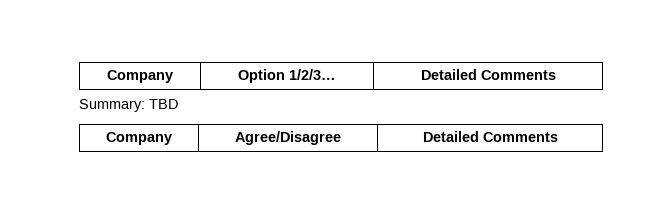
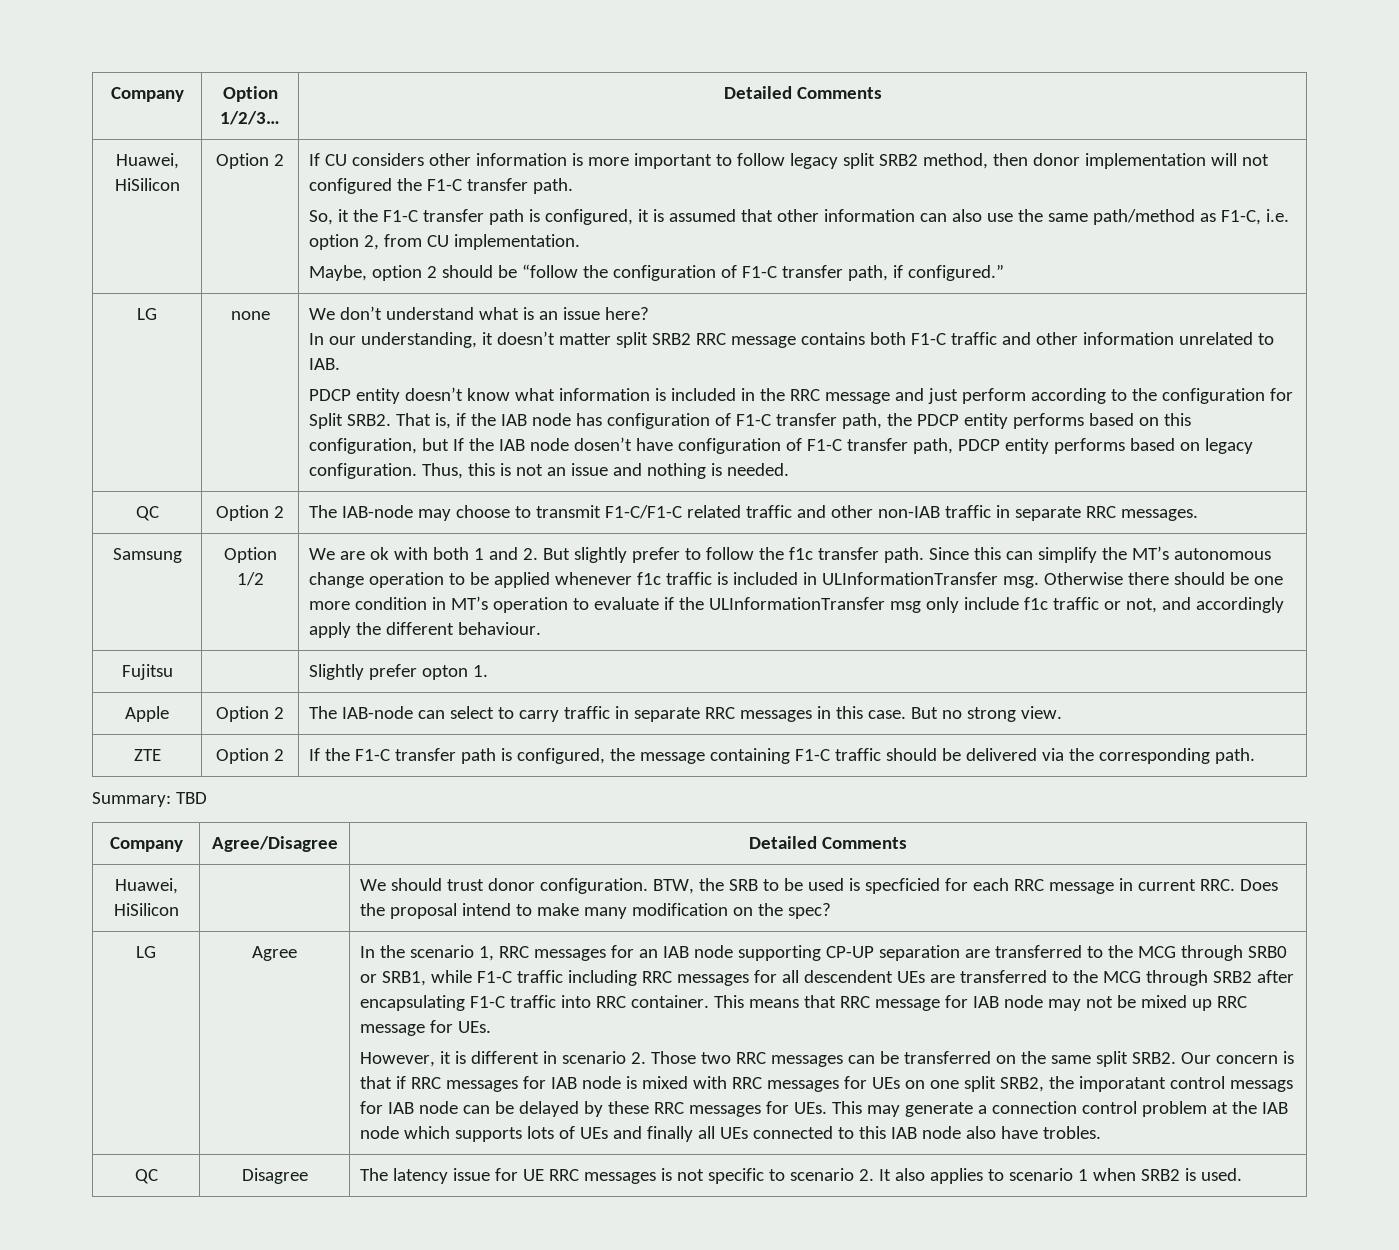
(556, 75) none -> [115,153,179,169] [114,178,180,191] [216,153,284,169] [309,153,1270,169] [309,178,574,194] [309,209,1290,225] [309,234,581,250] [309,264,1005,281] [137,308,157,320] [230,311,270,320] [309,306,650,320] [309,331,1275,348] [309,358,341,370] [309,387,1294,404] [309,413,1192,429] [309,437,1254,454] [309,463,790,479] [135,506,159,521] [216,505,284,521] [309,505,1199,521] [112,548,182,563] [223,547,277,563] [236,572,264,586] [309,546,1272,563] [309,572,1284,588] [309,596,1285,613] [309,622,542,638] [121,664,173,680] [309,664,489,680] [125,706,169,722] [216,706,284,722] [309,706,1063,722] [133,749,161,761] [216,748,284,764] [309,748,1256,764] // Huawei, HiSilicon | Option 2 | If CU considers other information is more important to follow legacy split SRB2 method, then donor implementation will not configured the F1-C transfer path. // So, it the F1-C transfer path is configured, it is assumed that other information can also use the same path/method as F1-C, i.e. option 2, from CU implementation. // Maybe, option 2 should be “follow the configuration of F1-C transfer path, if configured.” // LG | none | We don’t understand what is an issue here? // In our understanding, it doesn’t matter split SRB2 RRC message contains both F1-C traffic and other information unrelated to IAB. // PDCP entity doesn’t know what information is included in the RRC message and just perform according to the configuration for Split SRB2. That is, if the IAB node has configuration of F1-C transfer path, the PDCP entity performs based on this configuration, but If the IAB node dosen’t have configuration of F1-C transfer path, PDCP entity performs based on legacy configuration. Thus, this is not an issue and nothing is needed. // QC | Option 2 | The IAB-node may choose to transmit F1-C/F1-C related traffic and other non-IAB traffic in separate RRC messages. // Samsung | Option 1/2 | We are ok with both 1 and 2. But slightly prefer to follow the f1c transfer path. Since this can simplify the MT’s autonomous change operation to be applied whenever f1c traffic is included in ULInformationTransfer msg. Otherwise there should be one more condition in MT’s operation to evaluate if the ULInformationTransfer msg only include f1c traffic or not, and accordingly apply the different behaviour. // Fujitsu | | Slightly prefer opton 1. // Apple | Option 2 | The IAB-node can select to carry traffic in separate RRC messages in this case. But no strong view. // ZTE | Option 2 | If the F1-C transfer path is configured, the message containing F1-C traffic should be delivered via the corresponding path.
(558, 137) none -> [114,878,178,894] [113,903,179,916] [360,878,1279,894] [360,903,832,919] [136,946,156,958] [252,946,297,961] [360,945,1288,961] [360,970,1295,986] [360,995,1248,1011] [360,1020,492,1036] [360,1051,1295,1067] [360,1076,1294,1092] [360,1101,1289,1117] [360,1126,1102,1142] [134,1169,158,1184] [241,1168,308,1184] [360,1168,1243,1184] // Huawei, HiSilicon | | We should trust donor configuration. BTW, the SRB to be used is specficied for each RRC message in current RRC. Does the proposal intend to make many modification on the spec? // LG | Agree | In the scenario 1, RRC messages for an IAB node supporting CP-UP separation are transferred to the MCG through SRB0 or SRB1, while F1-C traffic including RRC messages for all descendent UEs are transferred to the MCG through SRB2 after encapsulating F1-C traffic into RRC container. This means that RRC message for IAB node may not be mixed up RRC message for UEs. // However, it is different in scenario 2. Those two RRC messages can be transferred on the same split SRB2. Our concern is that if RRC messages for IAB node is mixed with RRC messages for UEs on one split SRB2, the imporatant control messags for IAB node can be delayed by these RRC messages for UEs. This may generate a connection control problem at the IAB node which supports lots of UEs and finally all UEs connected to this IAB node also have trobles. // QC | Disagree | The latency issue for UE RRC messages is not specific to scenario 2. It also applies to scenario 1 when SRB2 is used.

